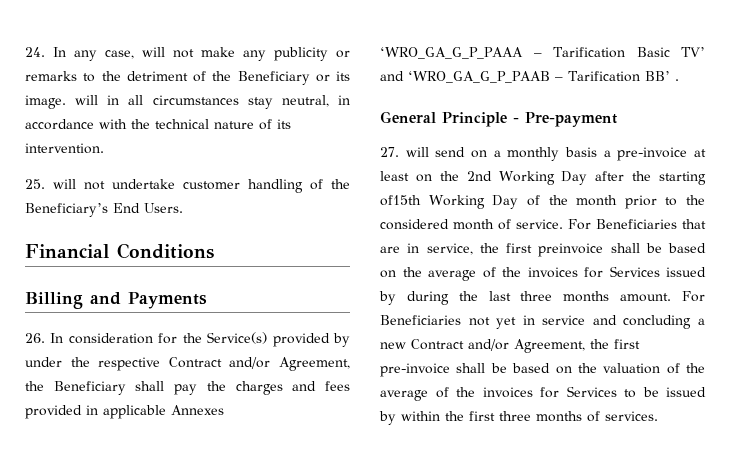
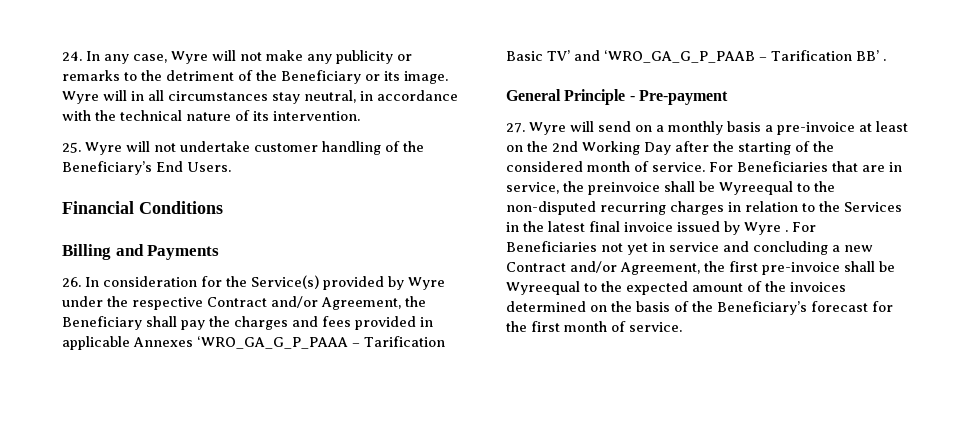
(134, 54) none -> [171,51,208,64] Wyre
(66, 102) none -> [62,91,99,104] Wyre
(45, 184) none -> [85,142,122,155] Wyre
(350, 340) none -> [408,277,445,290] Wyre
(399, 152) none -> [529,122,566,135] Wyre
[380,195,678,209] of15th Working Day of the month prior to -> [795,141,810,152] of
[506,243,532,253] first -> (584, 186) none
[668,243,706,253] [380,266,706,281] [379,291,672,305] based on the average of the invoices for Services issued by during the last three months amount. -> [719,181,835,195] [506,201,902,215] [506,221,788,235] Wyreequal to the non-disputed recurring charges in relation to the Services in the latest final invoice issued by Wyre .
[512,363,705,374] [380,386,706,401] [379,411,658,425] based on the valuation of the average of the invoices for Services to be issued by within the first three months of services. -> [506,281,846,295] [506,301,893,315] [506,321,682,332] Wyreequal to the expected amount of the invoices determined on the basis of the Beneficiary’s forecast for the first month of service.

